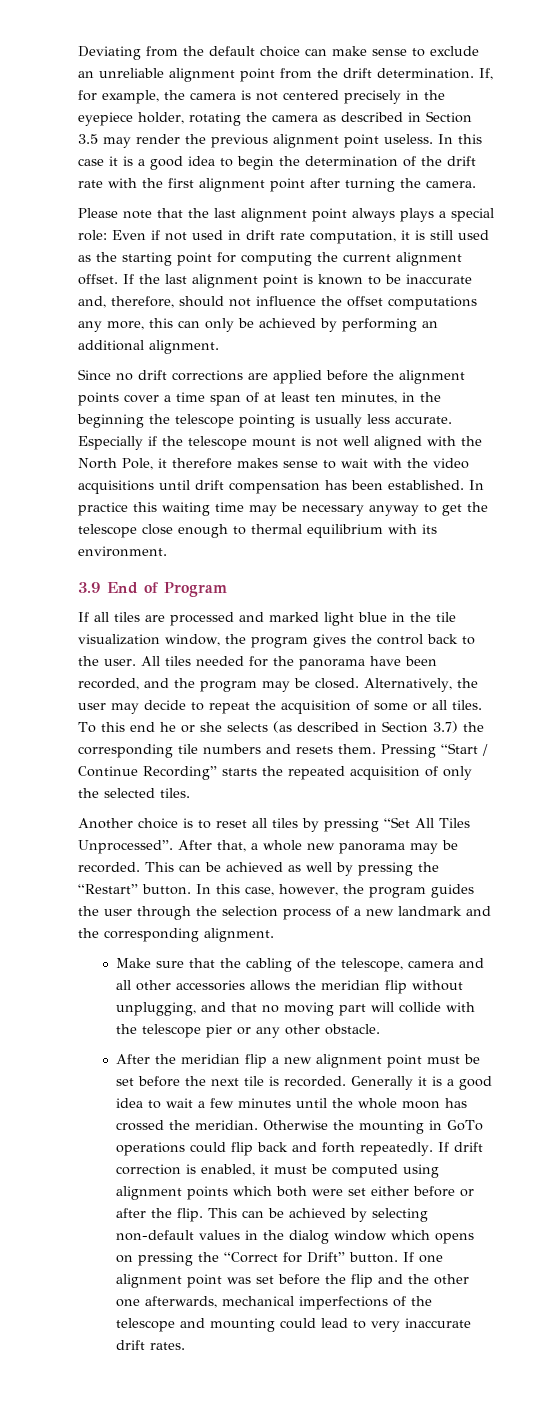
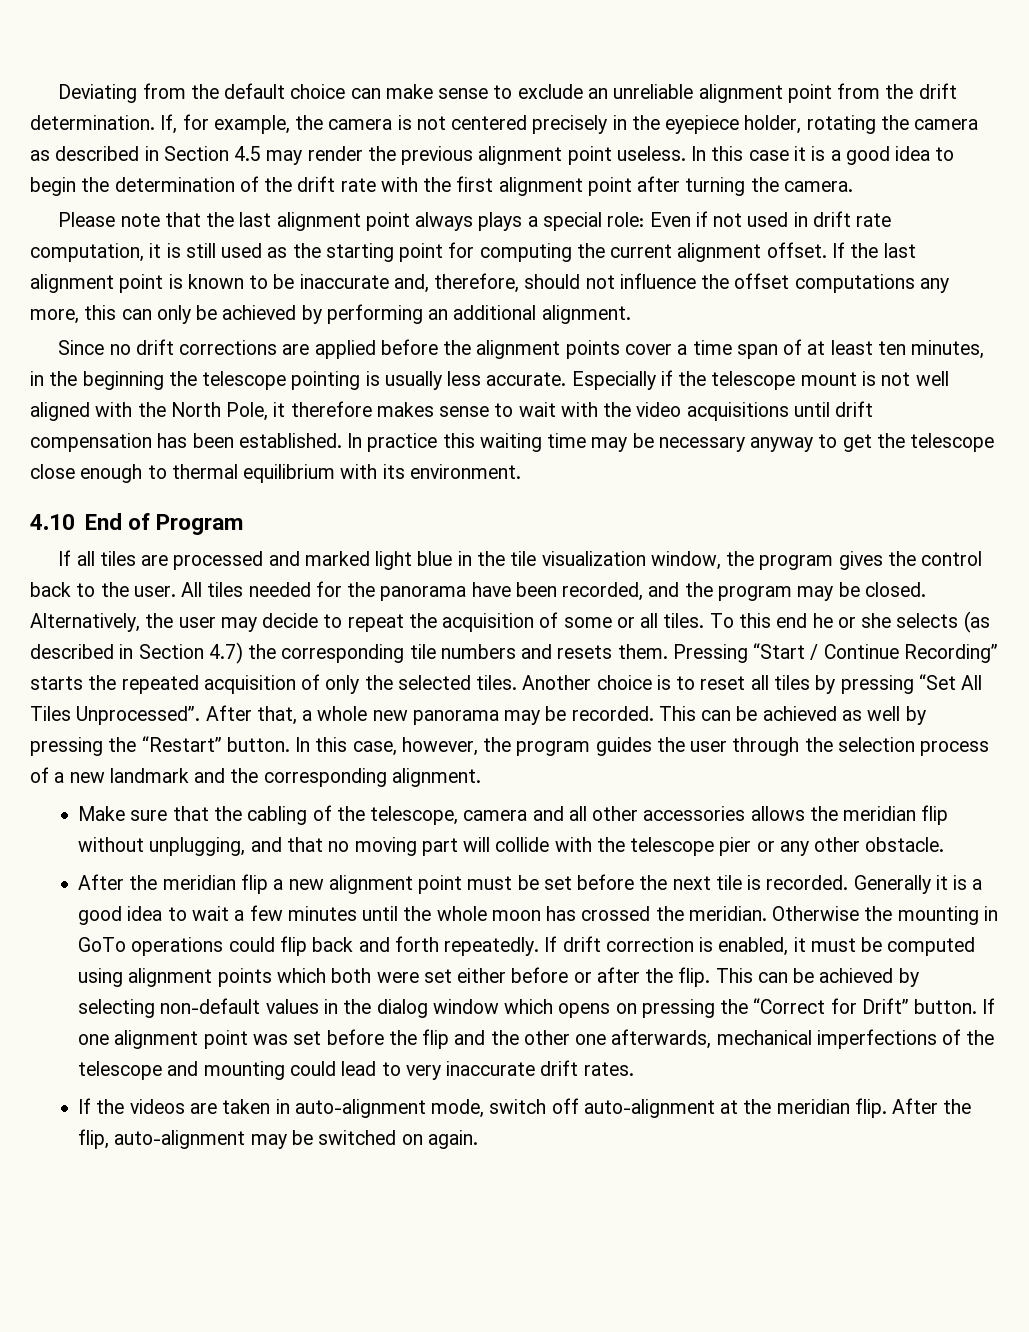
[78,134,98,144] 3.5 -> [234,146,262,161] 4.5
[78,582,100,593] 3.9 -> [30,514,75,530] 4.10
[432,721,458,733] 3.7) -> [208,642,243,664] 4.7)
(190, 793) // -> (518, 682) none
(185, 1346) none -> [78,1098,972,1118] [78,1129,478,1149] // If the videos are taken in auto-alignment mode, switch off auto-alignment at the meridian flip. After the flip, auto-alignment may be switched on again.

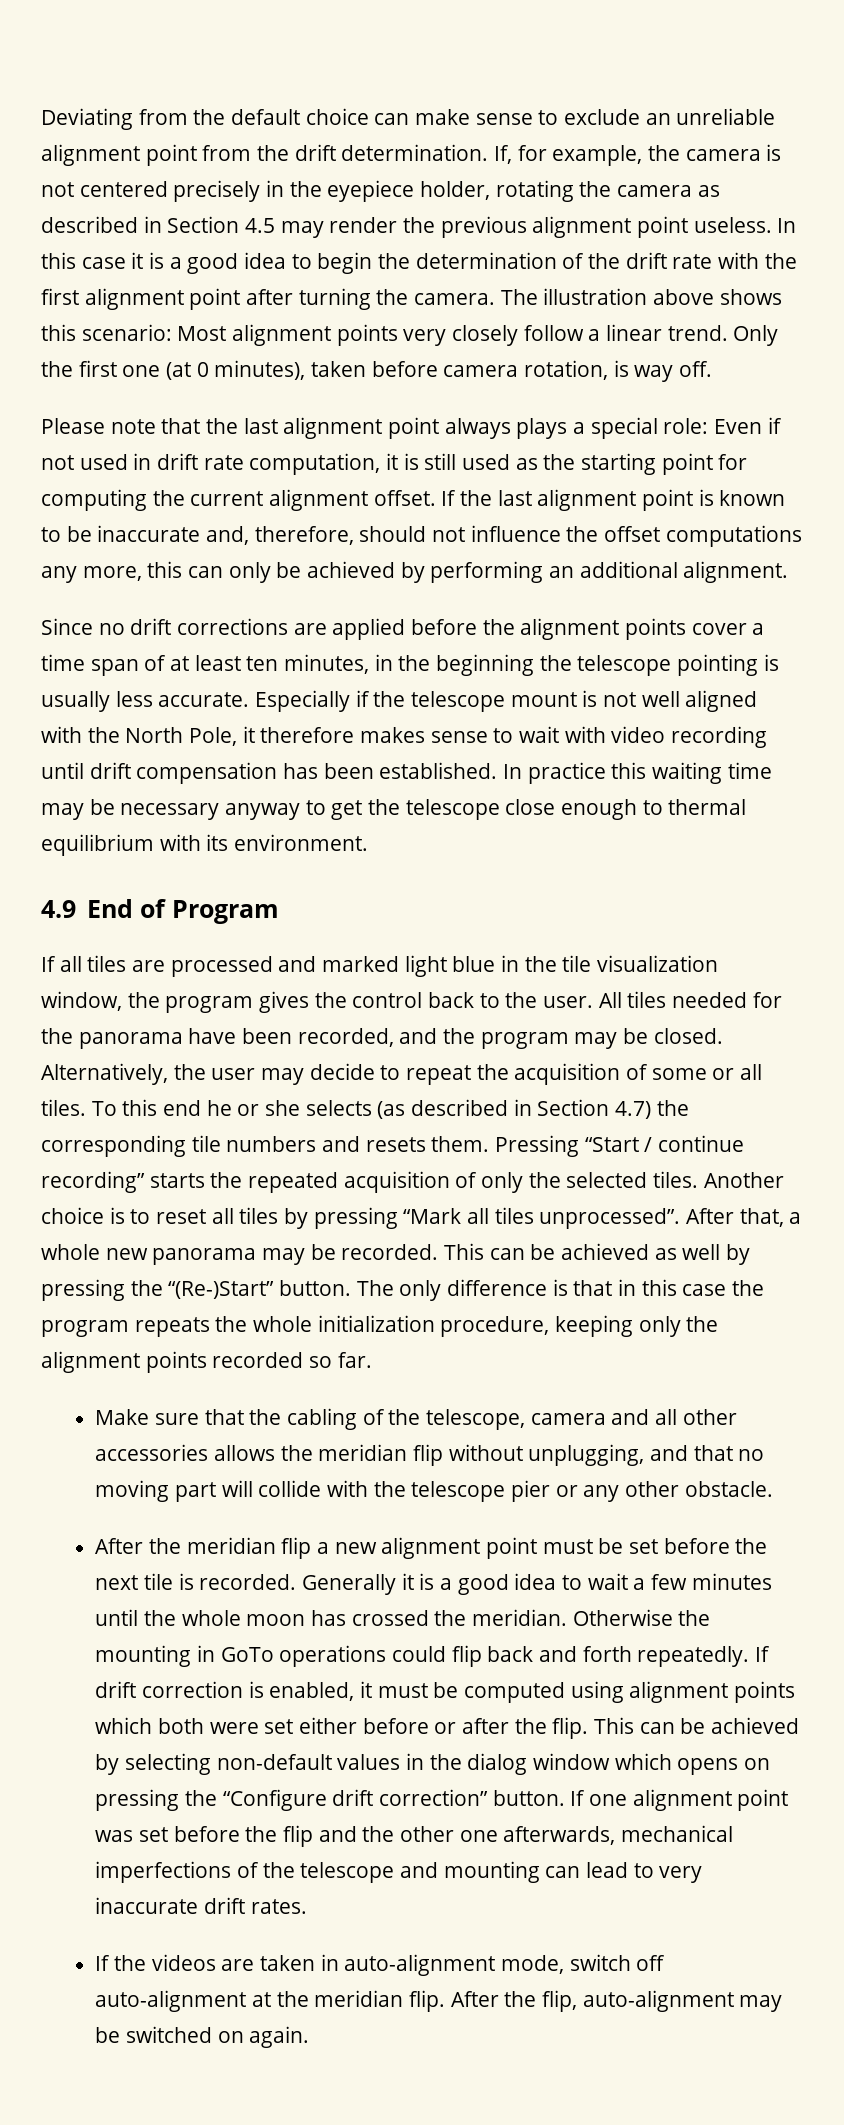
(853, 186) none -> [500,288,782,305] [41,324,779,346] [41,360,713,382] The illustration above shows this scenario: Most alignment points very closely follow a linear trend. Only the first one (at 0 minutes), taken before camera rotation, is way off.
[603,402,789,421] the video acquisitions -> [611,726,768,748] video recording
[30,514,75,530] 4.10 -> [41,900,76,918] 4.9
[823,644,998,663] Continue Recording” -> [658,1135,745,1152] [41,1171,145,1193] continue recording”
[918,674,983,690] [30,706,201,725] “Set All Tiles Unprocessed”. -> [403,1207,681,1229] “Mark all tiles unprocessed”.
[141,736,990,756] [30,767,481,787] “Restart” button. In this case, however, the program guides the user through the selection process of a new landmark and the corresponding alignment. -> [168,1279,765,1301] [41,1315,719,1337] [41,1351,372,1373] “(Re-)Start” button. The only difference is that in this case the program repeats the whole initialization procedure, keeping only the alignment points recorded so far.
[753,998,909,1014] “Correct for Drift” -> [222,1789,488,1811] “Configure drift correction”
[289,1061,336,1076] could -> [545,1866,581,1878] can

